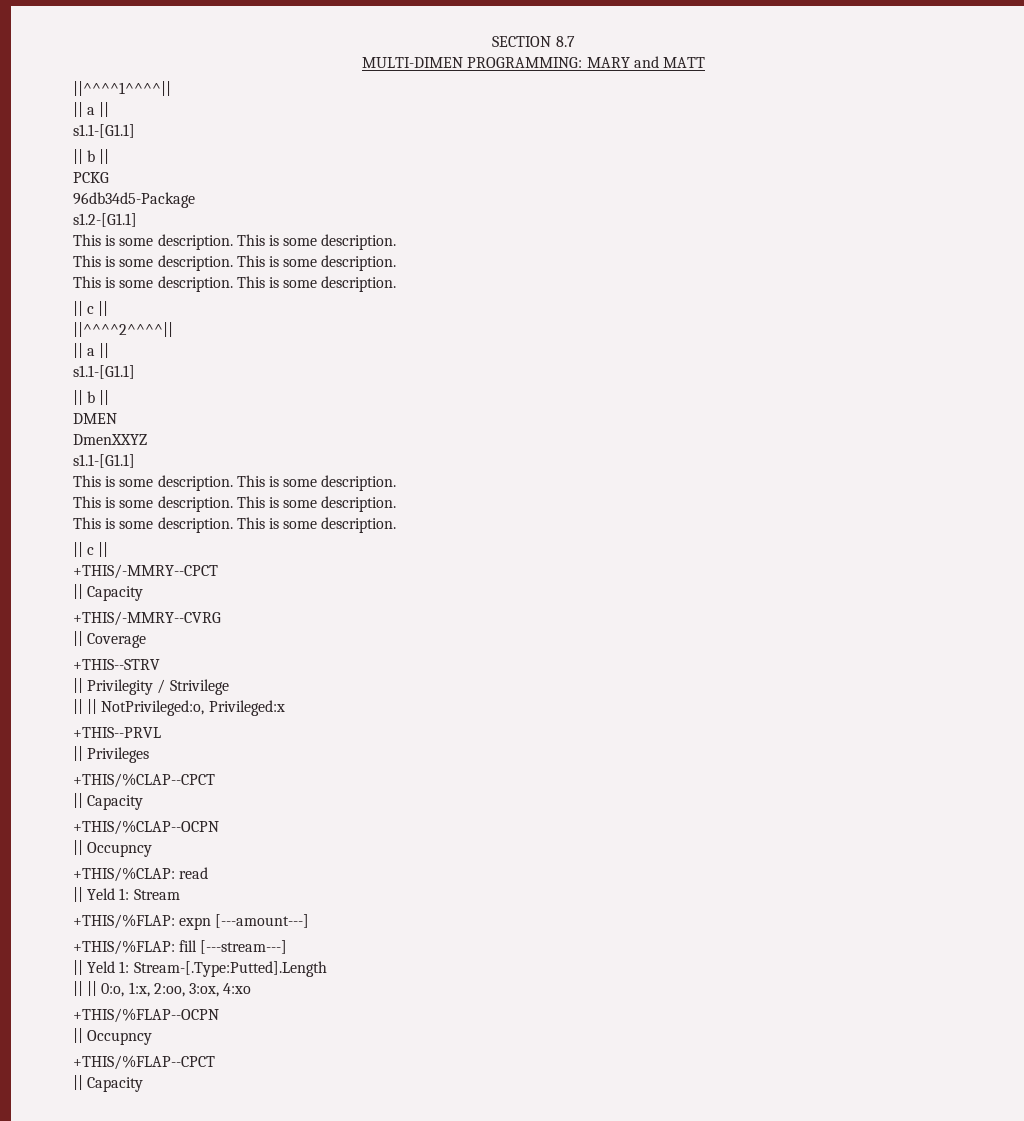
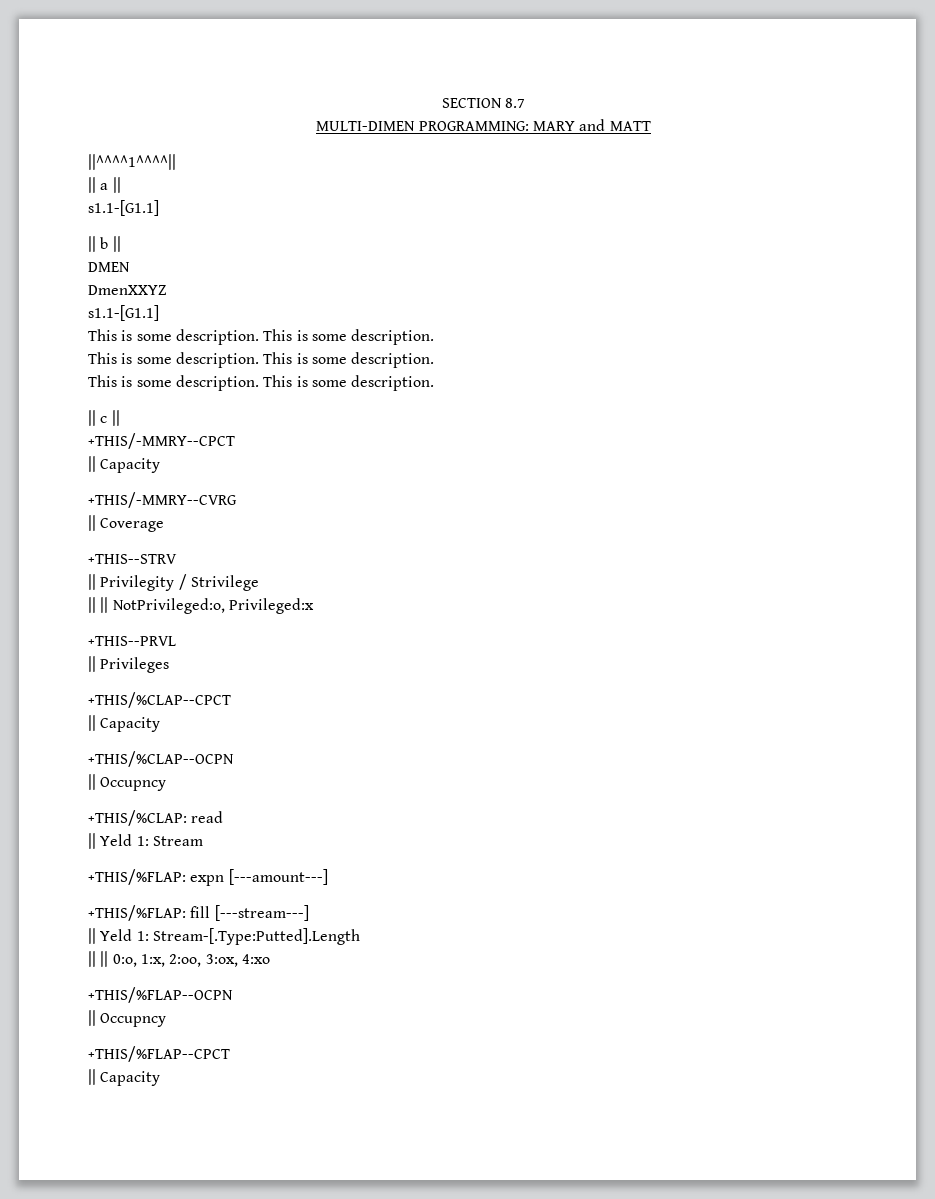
[73,172,109,183] [73,192,195,208] [73,213,137,227] [73,234,397,250] [73,255,397,271] [73,276,397,292] [73,301,109,316] [73,322,173,337] [73,343,110,358] [73,365,135,379] [73,390,110,405] // PCKG // 96db34d5-Package // s1.2-[G1.1] // This is some description. This is some description. // This is some description. This is some description. // This is some description. This is some description. // || c || // ||^^^^2^^^^|| // || a || // s1.1-[G1.1] // || b || -> (121, 244) none

